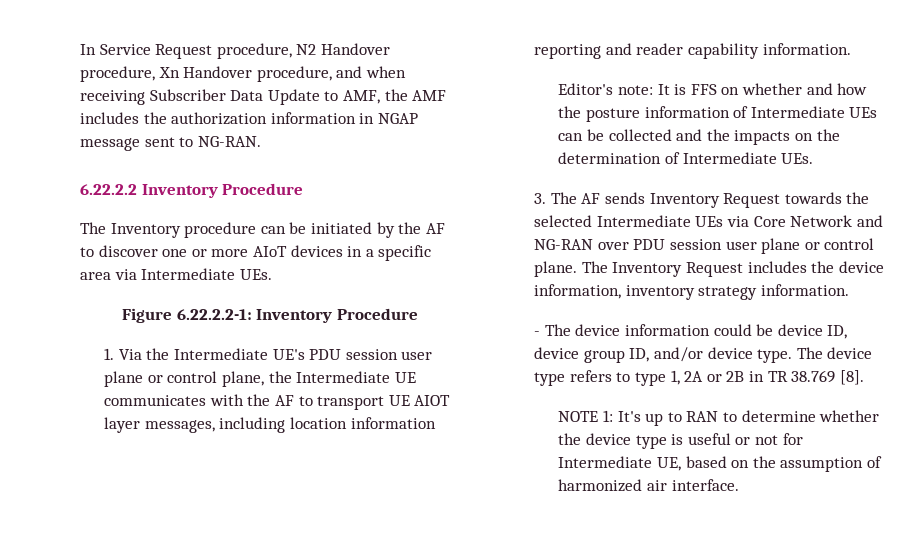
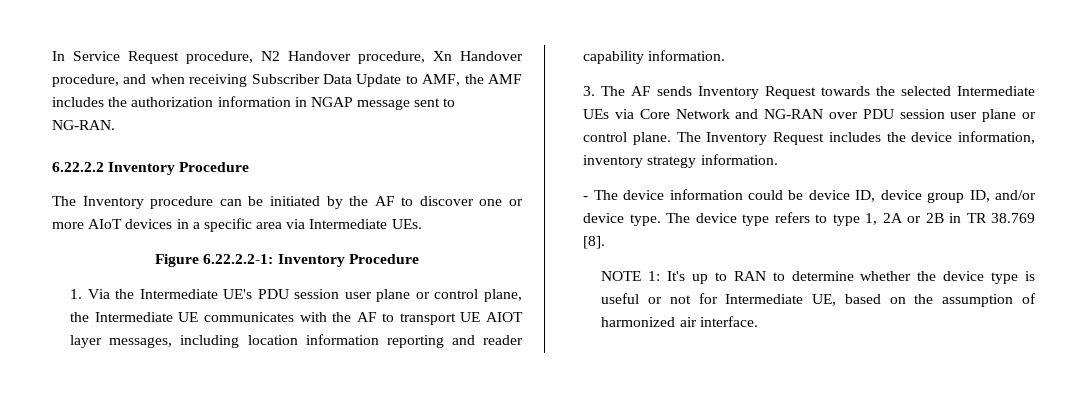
[558,83,868,95] [558,106,878,122] [558,129,840,145] [558,152,814,164] // Editor's note: It is FFS on whether and how the posture information of Intermediate UEs can be collected and the impacts on the determination of Intermediate UEs. -> (726, 55) none

